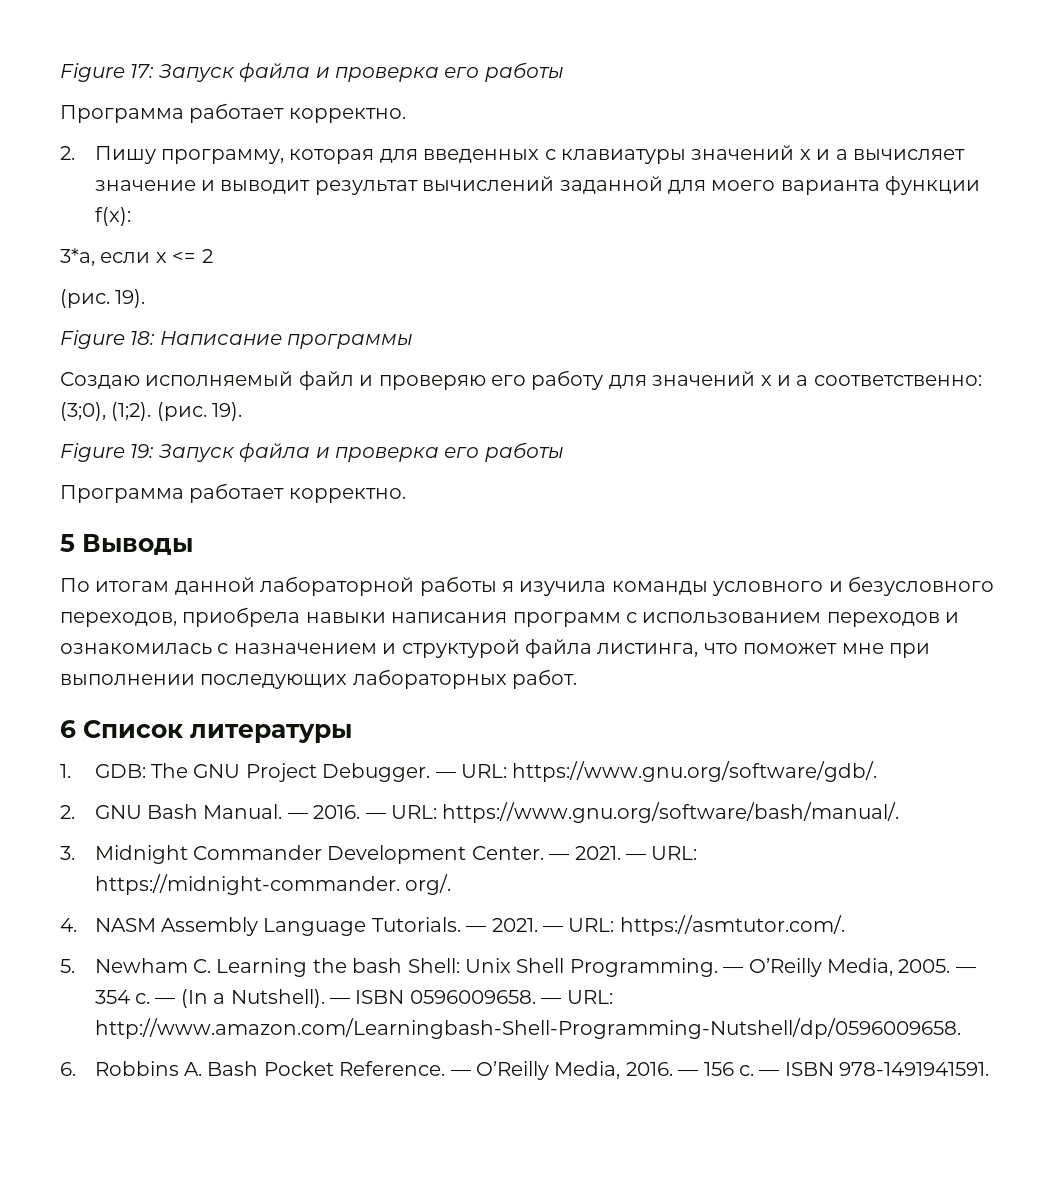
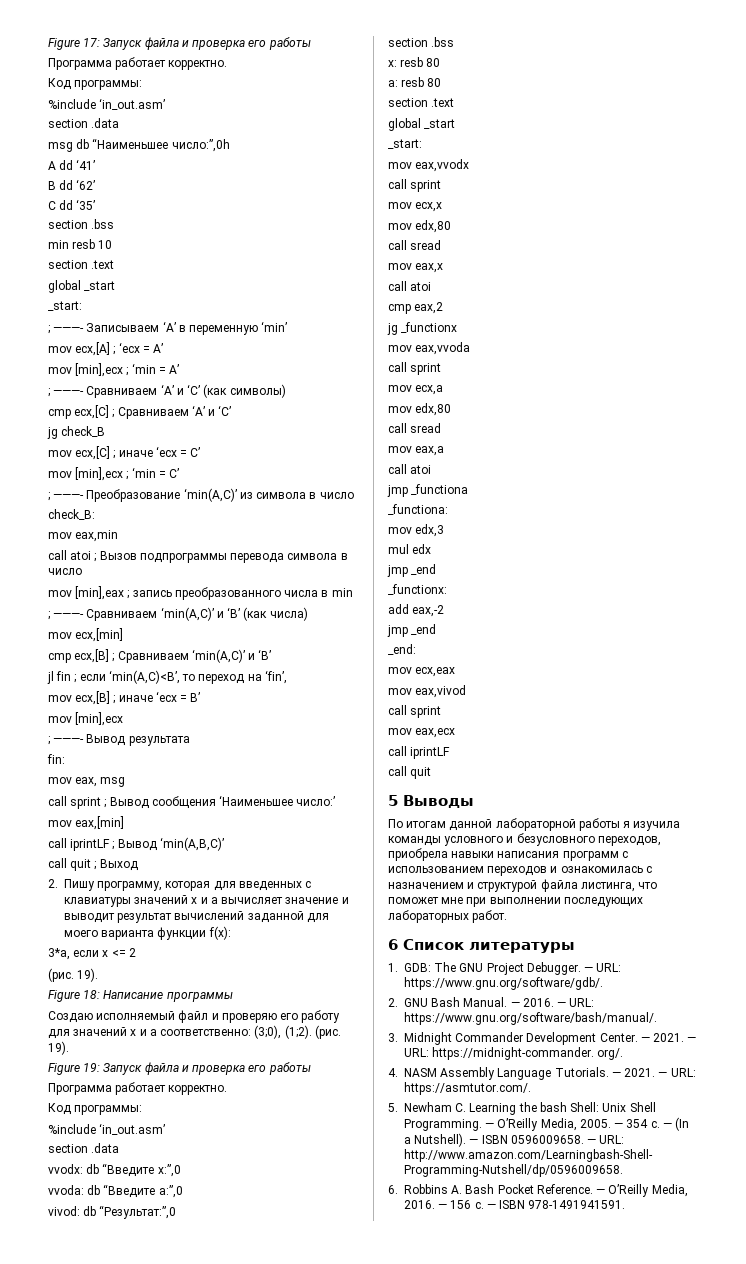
(406, 115) none -> [48,78,143,90] [48,98,166,110] [48,118,120,128] [48,138,230,152] [48,159,96,170] [48,179,96,190] [48,199,96,210] [48,219,115,229] [48,239,113,249] [48,260,115,269] [48,280,116,293] [48,301,82,311] [48,321,288,335] [48,342,164,356] [48,363,180,377] [48,384,286,398] [48,405,232,419] [47,426,106,439] [48,446,201,460] [48,467,180,481] [48,488,354,502] [48,509,95,520] [48,530,119,542] [48,550,348,563] [48,568,82,575] [48,586,353,600] [48,607,308,621] [48,628,124,642] [48,649,272,663] [47,670,287,684] [48,691,201,705] [48,712,124,726] [48,734,190,746] [47,754,65,764] [48,777,126,787] [48,795,336,809] [48,816,125,830] [48,837,224,851] [48,858,138,871] // Код программы: // %include ‘in_out.asm’ // section .data // msg db “Наименьшее число:”,0h // A dd ‘41’ // B dd ‘62’ // C dd ‘35’ // section .bss // min resb 10 // section .text // global _start // _start: // ; ———- Записываем ‘A’ в переменную ‘min’ // mov ecx,[A] ; ‘ecx = A’ // mov [min],ecx ; ‘min = A’ // ; ———- Сравниваем ‘A’ и ‘С’ (как символы) // cmp ecx,[C] ; Сравниваем ‘A’ и ‘С’ // jg check_B // mov ecx,[C] ; иначе ‘ecx = C’ // mov [min],ecx ; ‘min = C’ // ; ———- Преобразование ‘min(A,C)’ из символа в число // check_B: // mov eax,min // call atoi ; Вызов подпрограммы перевода символа в число // mov [min],eax ; запись преобразованного числа в min // ; ———- Сравниваем ‘min(A,C)’ и ‘B’ (как числа) // mov ecx,[min] // cmp ecx,[B] ; Сравниваем ‘min(A,C)’ и ‘B’ // jl fin ; если ‘min(A,C)<B’, то переход на ‘fin’, // mov ecx,[B] ; иначе ‘ecx = B’ // mov [min],ecx // ; ———- Вывод результата // fin: // mov eax, msg // call sprint ; Вывод сообщения ‘Наименьшее число:’ // mov eax,[min] // call iprintLF ; Вывод ‘min(A,B,C)’ // call quit ; Выход
(406, 495) none -> [48,1103,143,1115] [48,1123,166,1135] [48,1143,120,1153] [48,1163,181,1177] [48,1184,183,1198] [48,1205,177,1219] [388,37,455,47] [388,57,441,67] [388,77,442,87] [388,98,455,107] [388,118,456,131] [388,139,422,149] [388,159,470,172] [388,179,442,192] [388,202,443,212] [388,220,452,233] [388,240,442,250] [388,263,444,273] [388,281,432,291] [388,302,444,314] [387,322,458,335] [388,342,471,355] [388,362,442,375] [388,385,444,395] [388,403,452,416] [388,423,442,433] [388,446,445,456] [388,464,432,474] [387,484,469,497] [388,504,448,515] [388,524,445,537] [388,544,432,554] [387,564,437,577] [388,584,447,595] [388,604,445,617] [387,624,437,637] [388,644,416,655] [388,667,456,677] [388,685,467,698] [388,705,442,718] [388,728,456,738] [388,746,451,759] [388,766,432,779] // Код программы: // %include ‘in_out.asm’ // section .data // vvodx: db “Введите x:”,0 // vvoda: db “Введите а:”,0 // vivod: db “Результат:”,0 // section .bss // x: resb 80 // a: resb 80 // section .text // global _start // _start: // mov eax,vvodx // call sprint // mov ecx,x // mov edx,80 // call sread // mov eax,x // call atoi // cmp eax,2 // jg _functionx // mov eax,vvoda // call sprint // mov ecx,a // mov edx,80 // call sread // mov eax,a // call atoi // jmp _functiona // _functiona: // mov edx,3 // mul edx // jmp _end // _functionx: // add eax,-2 // jmp _end // _end: // mov ecx,eax // mov eax,vivod // call sprint // mov eax,ecx // call iprintLF // call quit

